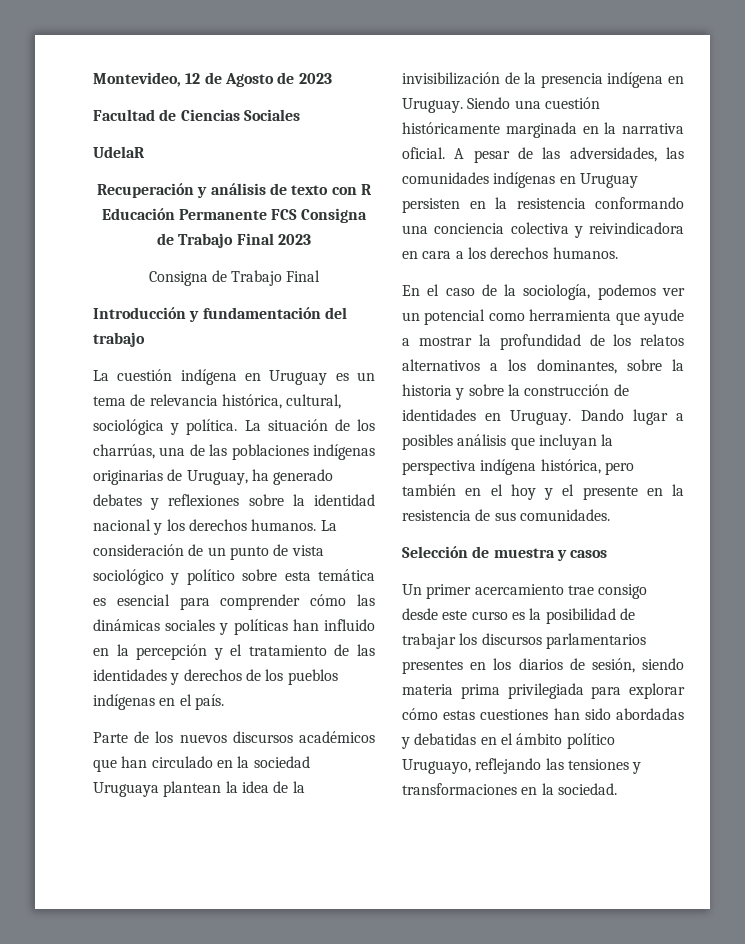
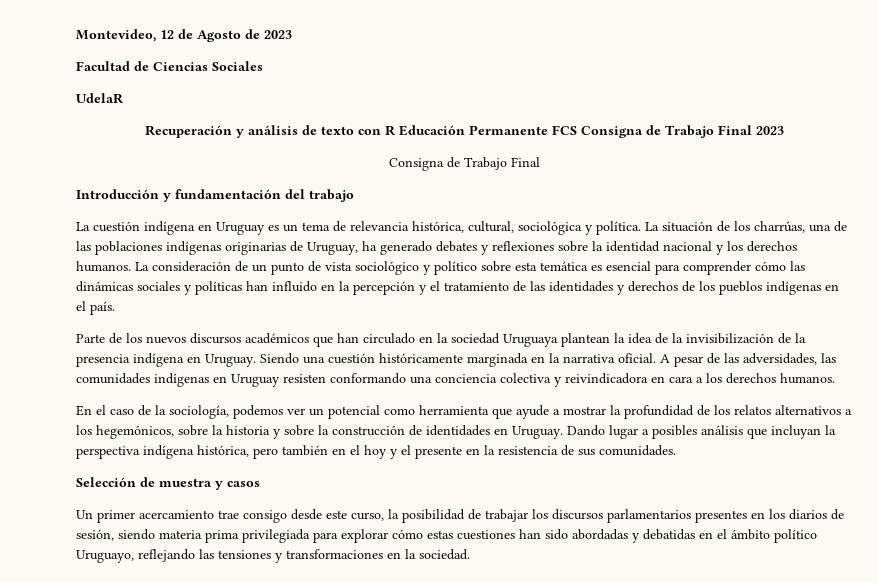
[402,197,586,213] persisten en la resistencia -> [283,374,326,383] resisten
[536,359,617,374] dominantes, -> [96,425,174,439] hegemónicos,
[471,611,525,620] curso es -> [351,512,384,521] curso,

